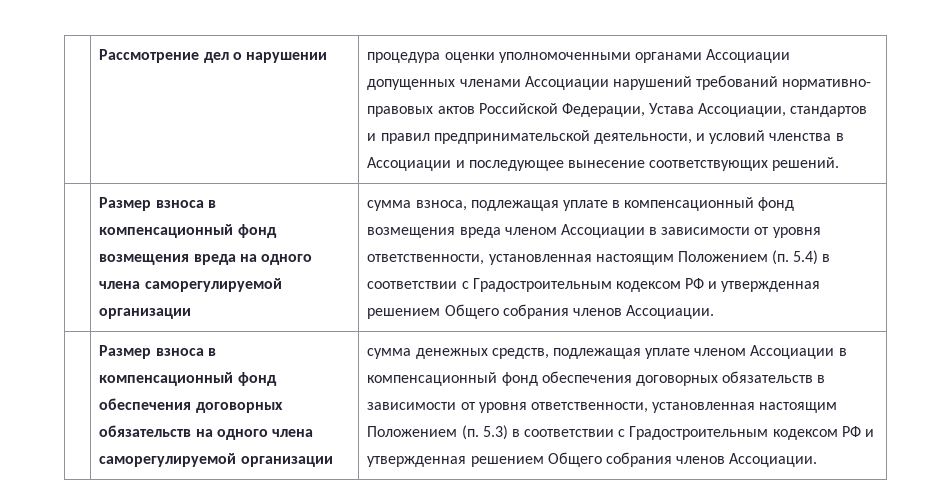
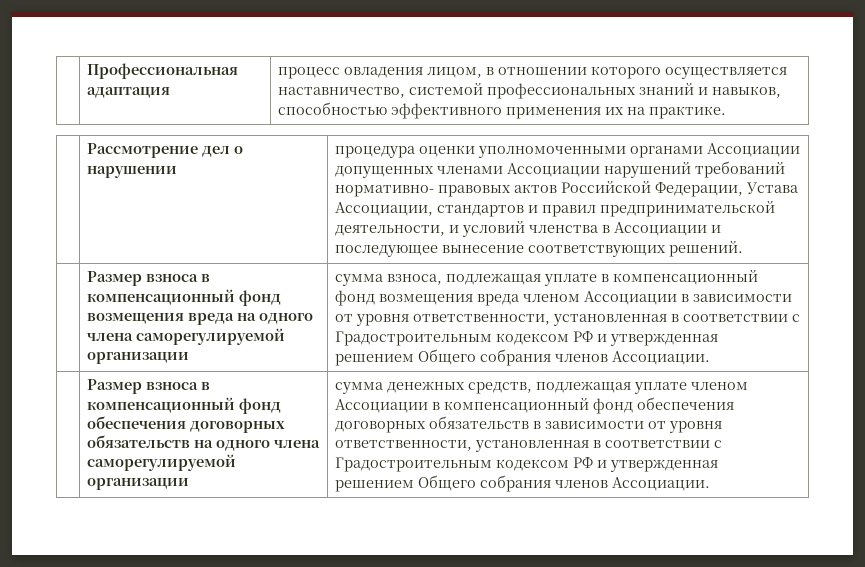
(99, 56) none -> [87,63,239,79] [87,87,171,98] [278,66,788,79] [278,83,782,99] [278,102,727,119] | Профессиональная адаптация | процесс овладения лицом, в отношении которого осуществляется наставничество, системой профессиональных знаний и навыков, способностью эффективного применения их на практике. //
[595,250,819,265] настоящим Положением (п. 5.4) -> (668, 320) none
[759,402,838,413] [367,425,508,440] настоящим Положением (п. 5.3) -> (590, 446) none

